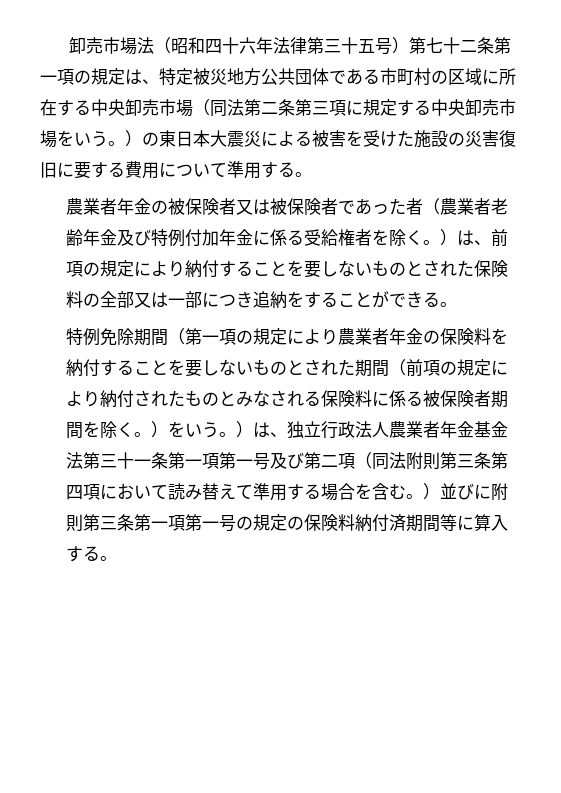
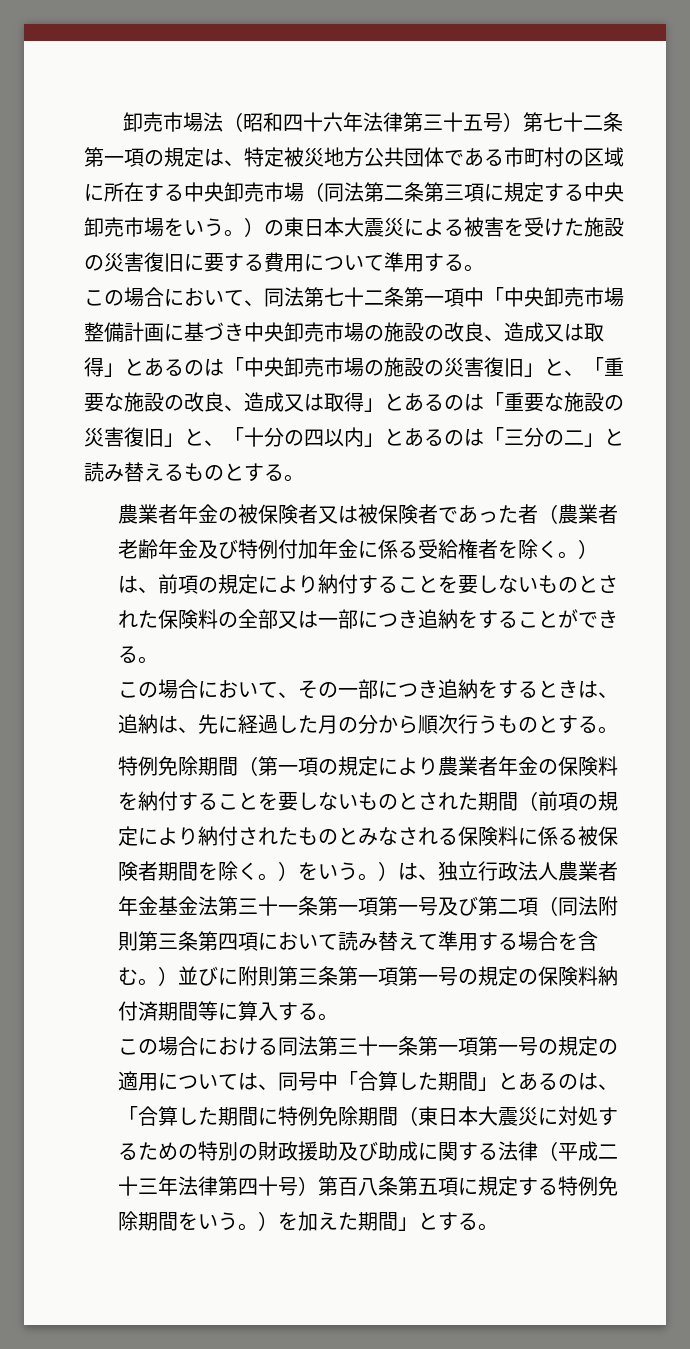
(312, 174) none -> [84,287,624,307] [84,322,604,343] [84,357,624,377] [84,392,624,412] [84,427,624,447] [84,462,304,482] // この場合において、同法第七十二条第一項中「中央卸売市場整備計画に基づき中央卸売市場の施設の改良、造成又は取得」とあるのは「中央卸売市場の施設の災害復旧」と、「重要な施設の改良、造成又は取得」とあるのは「重要な施設の災害復旧」と、「十分の四以内」とあるのは「三分の二」と読み替えるものとする。
(458, 304) none -> [117,679,618,699] [117,714,618,734] // この場合において、その一部につき追納をするときは、追納は、先に経過した月の分から順次行うものとする。
(118, 558) none -> [117,1036,618,1056] [117,1071,618,1091] [117,1106,618,1126] [117,1141,618,1161] [117,1176,618,1196] [117,1211,498,1231] // この場合における同法第三十一条第一項第一号の規定の適用については、同号中「合算した期間」とあるのは、「合算した期間に特例免除期間（東日本大震災に対処するための特別の財政援助及び助成に関する法律（平成二十三年法律第四十号）第百八条第五項に規定する特例免除期間をいう。）を加えた期間」とする。

